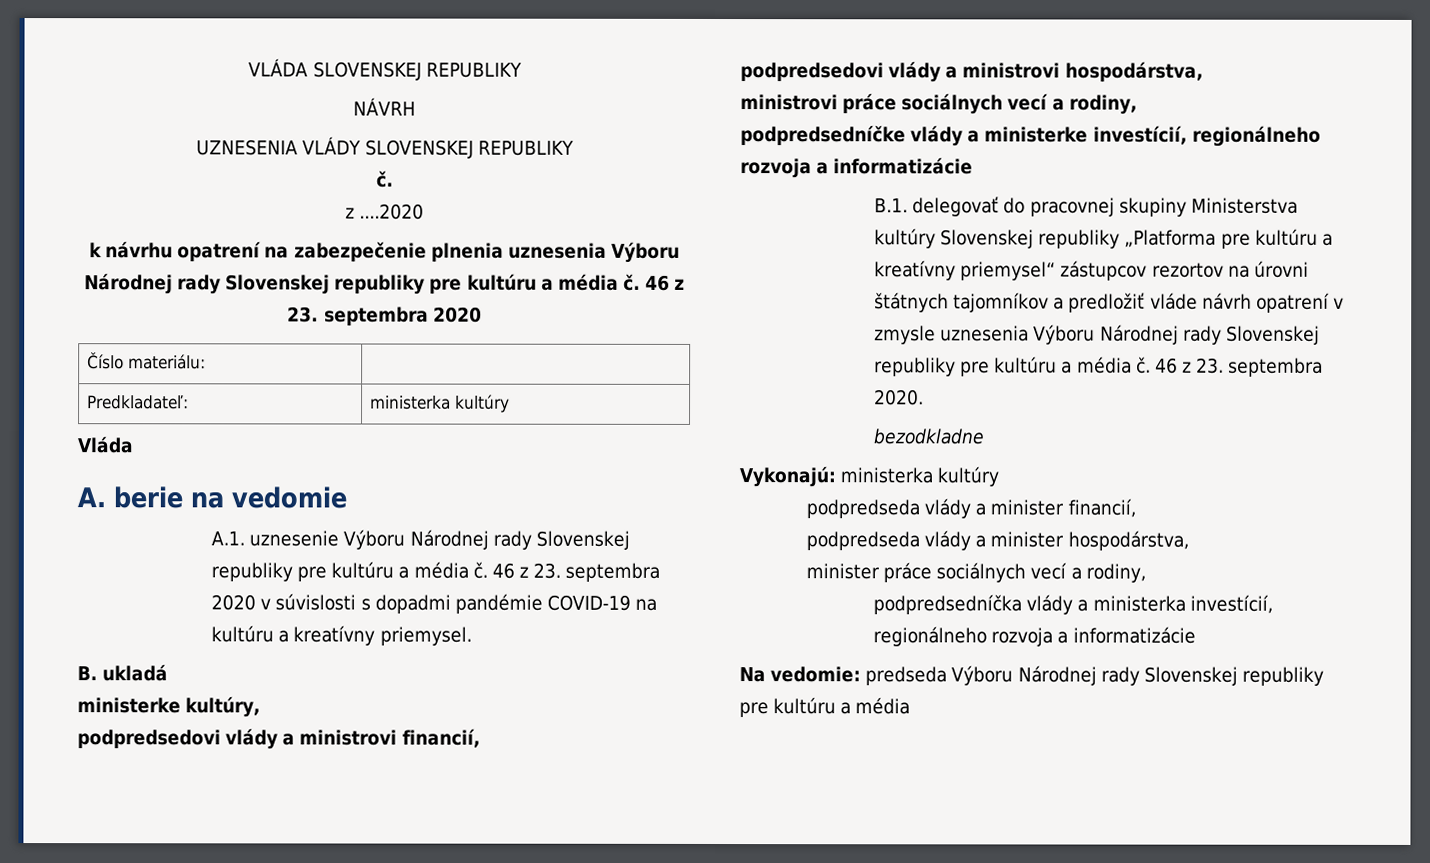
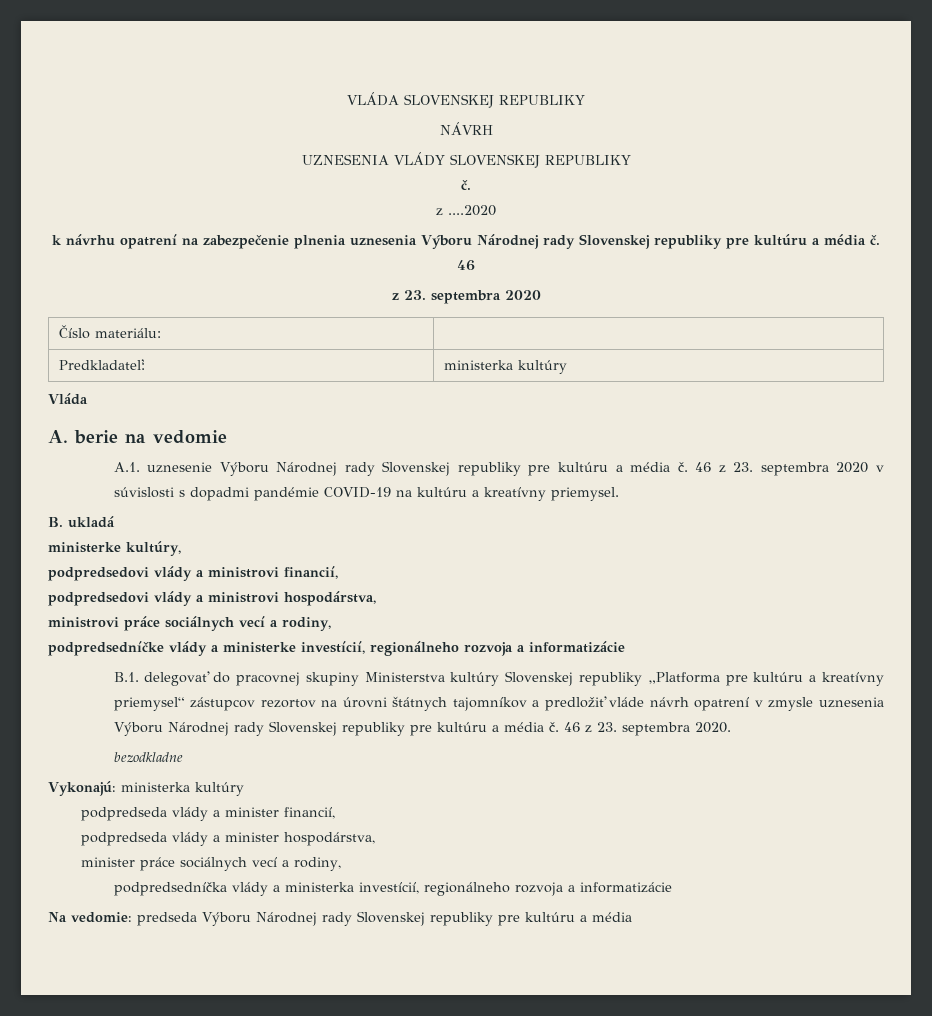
(671, 282) none -> (475, 265) //

